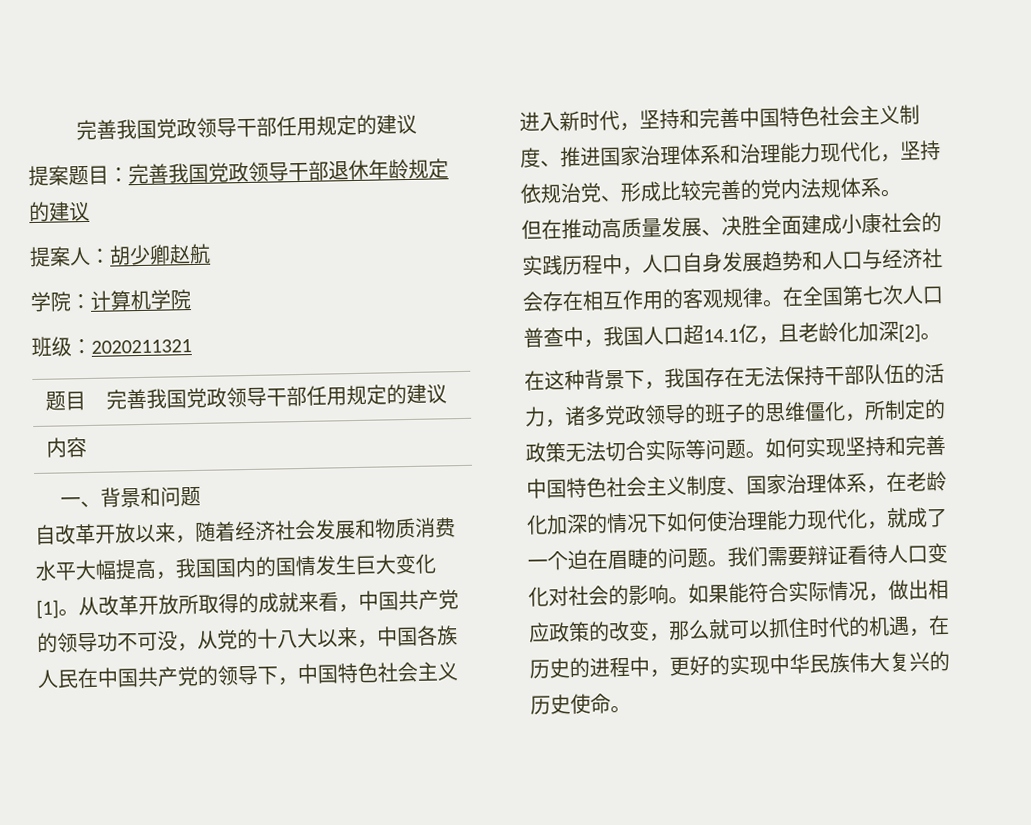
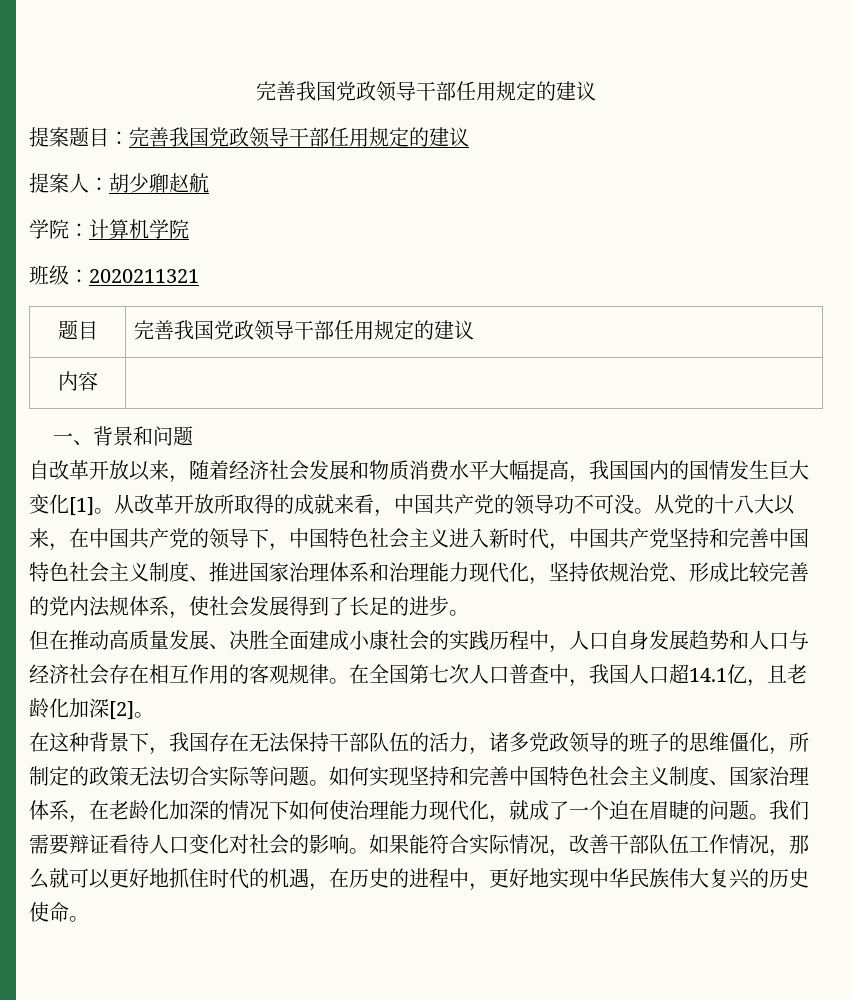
[328,158,409,181] 退休年龄 -> [329,127,369,147] 任用
[177,642,198,652] ， -> [634,508,654,514] 。
[376,625,458,647] [37,669,79,689] 中国各族人民 -> (69, 547) none
(640, 127) none -> [569,528,669,549] 中国共产党
(882, 187) none -> [169,596,449,619] ，使社会发展得到了长足的进步
[888,578,949,601] [528,620,650,643] 做出相应政策的改变 -> [569,834,769,854] 改善干部队伍工作情况
(770, 629) none -> [109,868,169,888] 更好地
[709,655,730,676] 的 -> [529,868,549,887] 地

